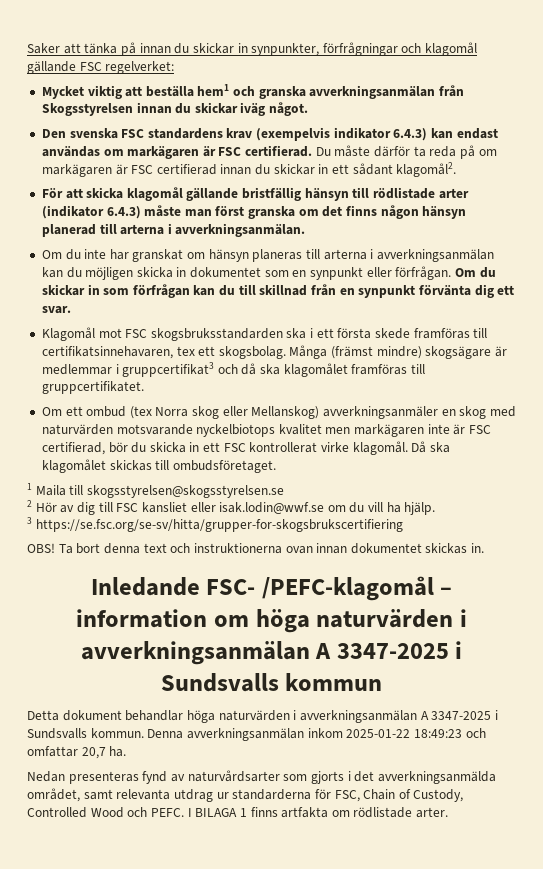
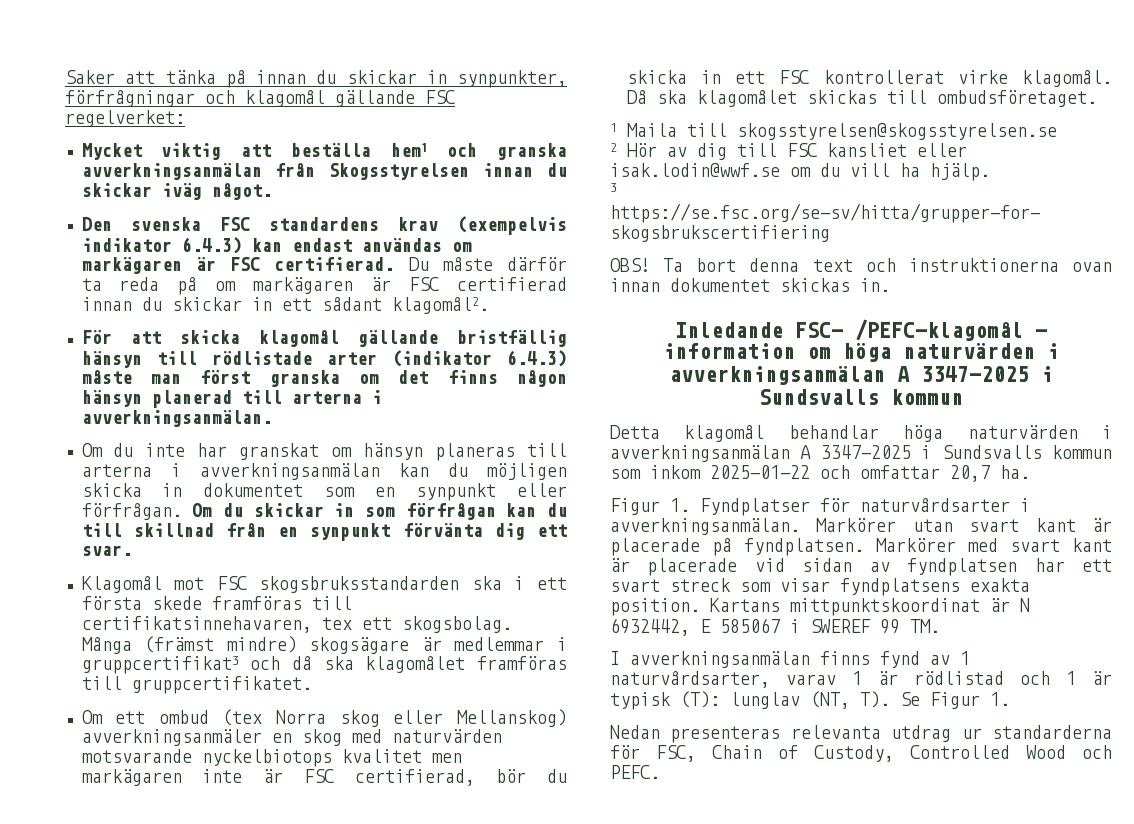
[62,710,122,721] dokument -> [684,425,765,442] klagomål
[90,728,304,741] kommun. Denna avverkningsanmälan -> [1052,445,1112,459] [610,469,641,479] kommun som
[413,729,462,738] 18:49:23 -> (810, 472) none
[27,770,496,784] [27,788,113,802] Nedan presenteras fynd av naturvårdsarter som gjorts i det avverkningsanmälda området, samt -> [610,498,1030,516] [610,518,1112,535] [610,538,1112,556] [610,558,1112,576] [610,578,1030,596] [610,598,1030,616] [610,618,940,636] [610,651,970,668] [610,671,1112,688] [610,691,1010,710] [610,725,781,743] Figur 1. Fyndplatser för naturvårdsarter i avverkningsanmälan. Markörer utan svart kant är placerade på fyndplatsen. Markörer med svart kant är placerade vid sidan av fyndplatsen har ett svart streck som visar fyndplatsens exakta position. Kartans mittpunktskoordinat är N 6932442, E 585067 i SWEREF 99 TM. // I avverkningsanmälan finns fynd av 1 naturvårdsarter, varav 1 är rödlistad och 1 är typisk (T): lunglav (NT, T). Se Figur 1. // Nedan presenteras
[187,807,449,818] I BILAGA 1 finns artfakta om rödlistade arter. -> (660, 772) none

